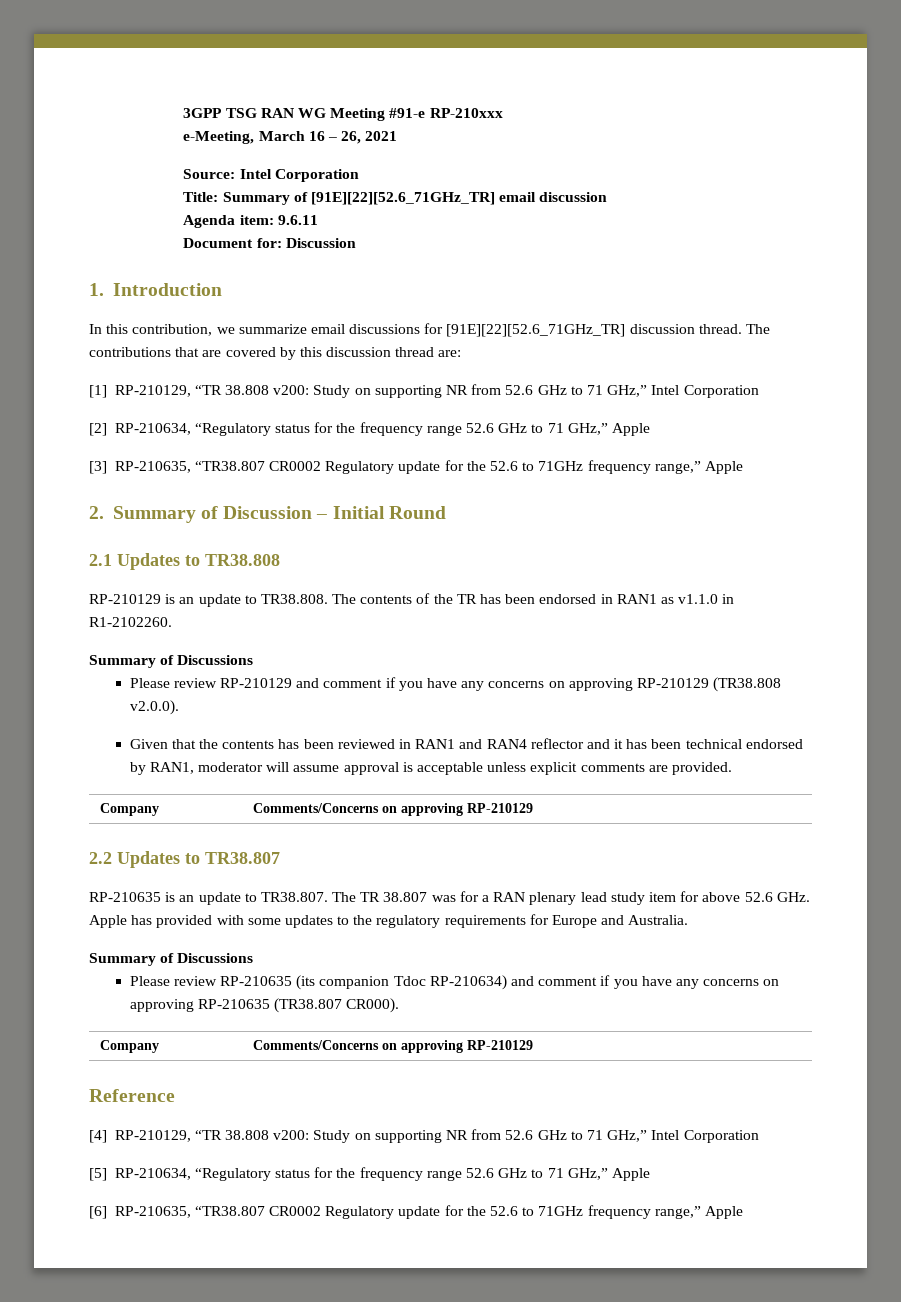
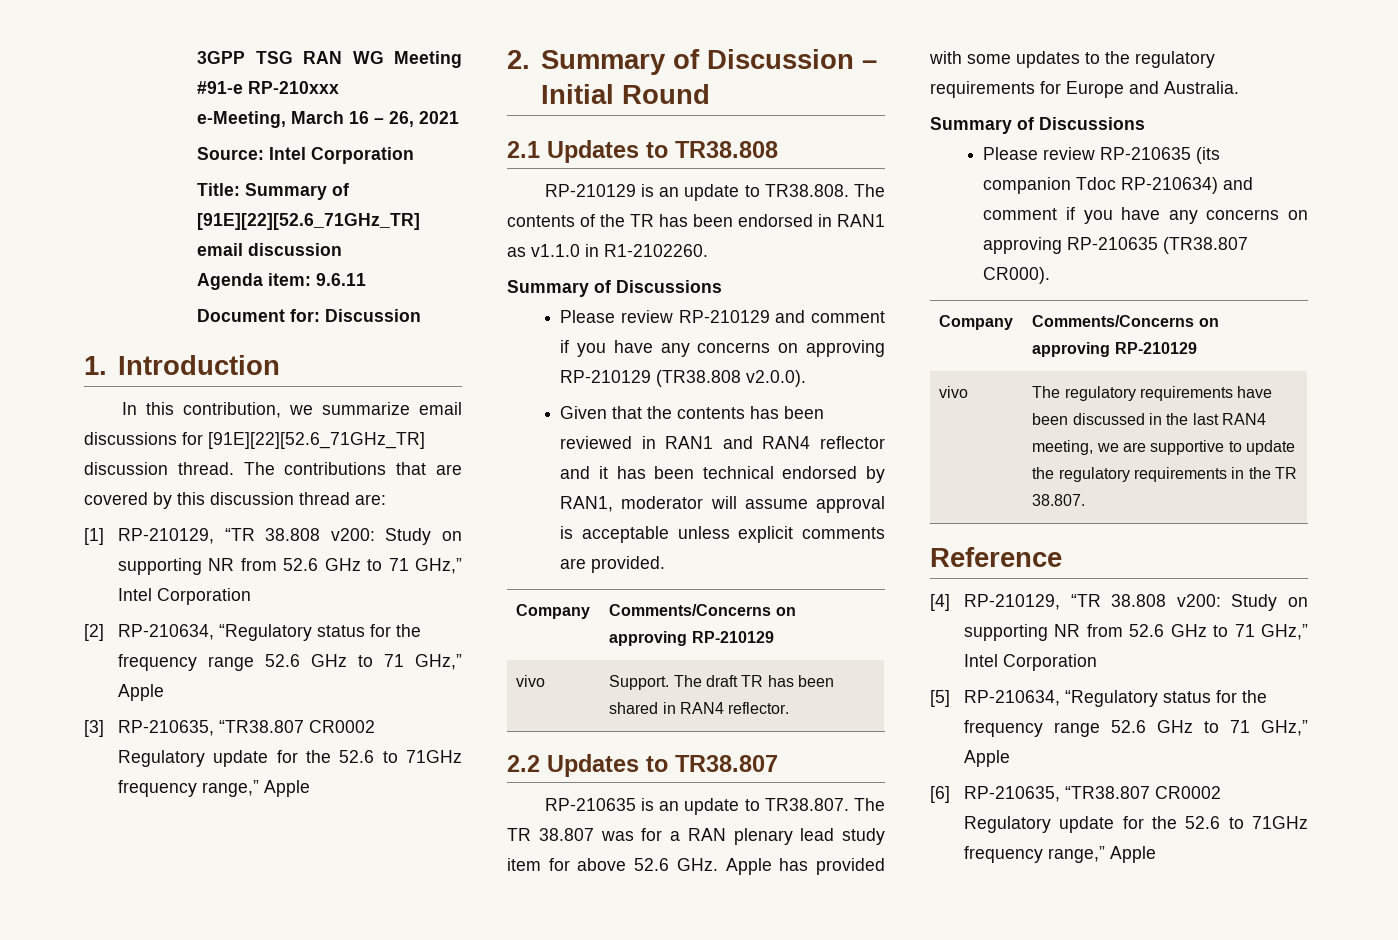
(534, 808) none -> [516,675,546,687] [609,675,834,690] [609,702,790,714] // vivo | Support. The draft TR has been shared in RAN4 reflector.
(534, 1045) none -> [939,386,969,398] [1032,386,1273,401] [1032,413,1266,425] [1032,440,1295,455] [1032,467,1297,482] [1032,494,1086,506] // vivo | The regulatory requirements have been discussed in the last RAN4 meeting, we are supportive to update the regulatory requirements in the TR 38.807.

